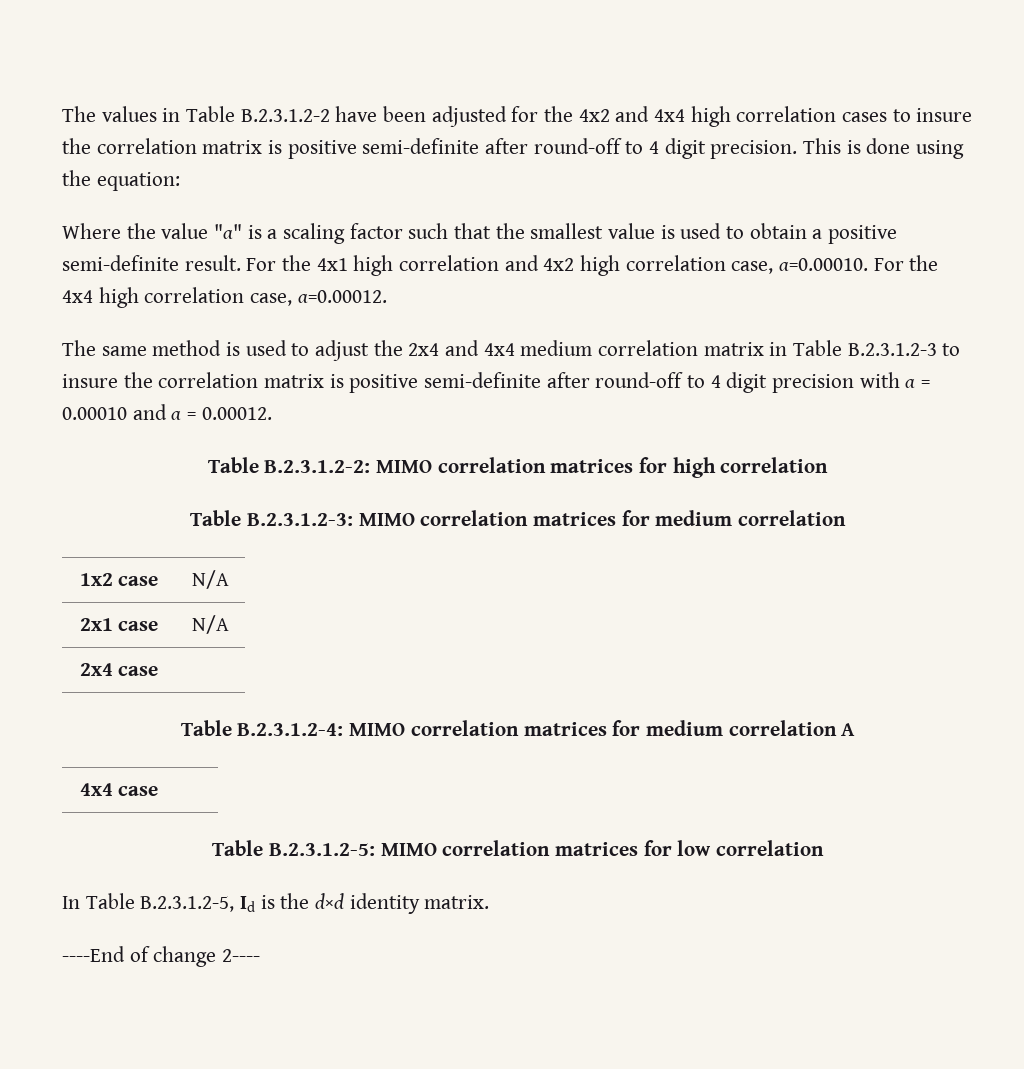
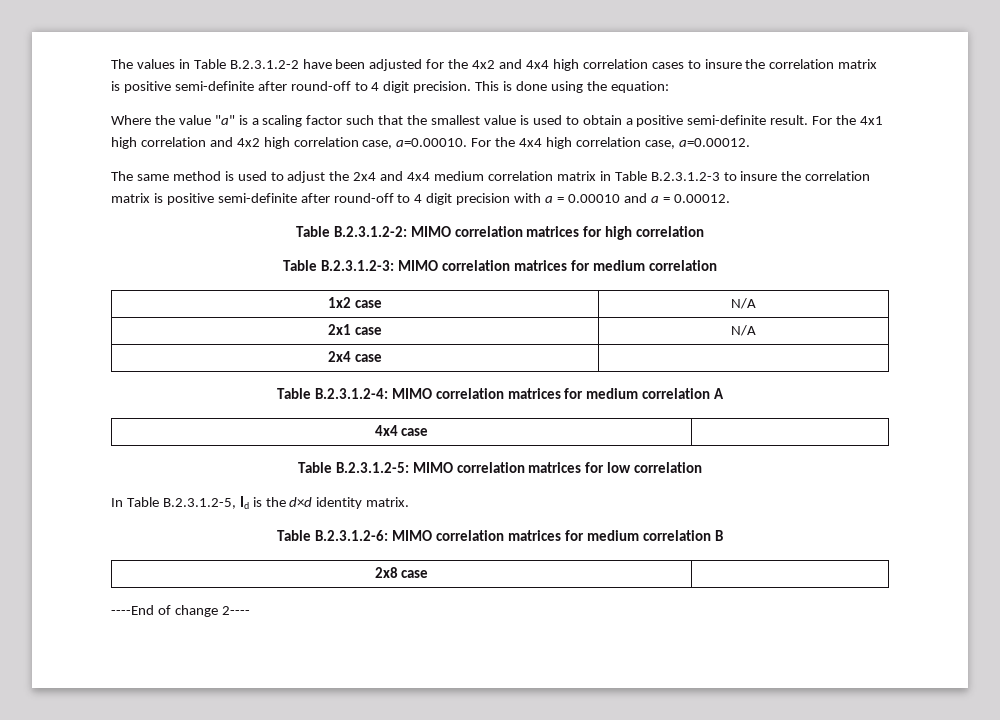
(490, 902) none -> [277,530,723,541] [374,567,429,578] // Table B.2.3.1.2-6: MIMO correlation matrices for medium correlation B // 2x8 case |

